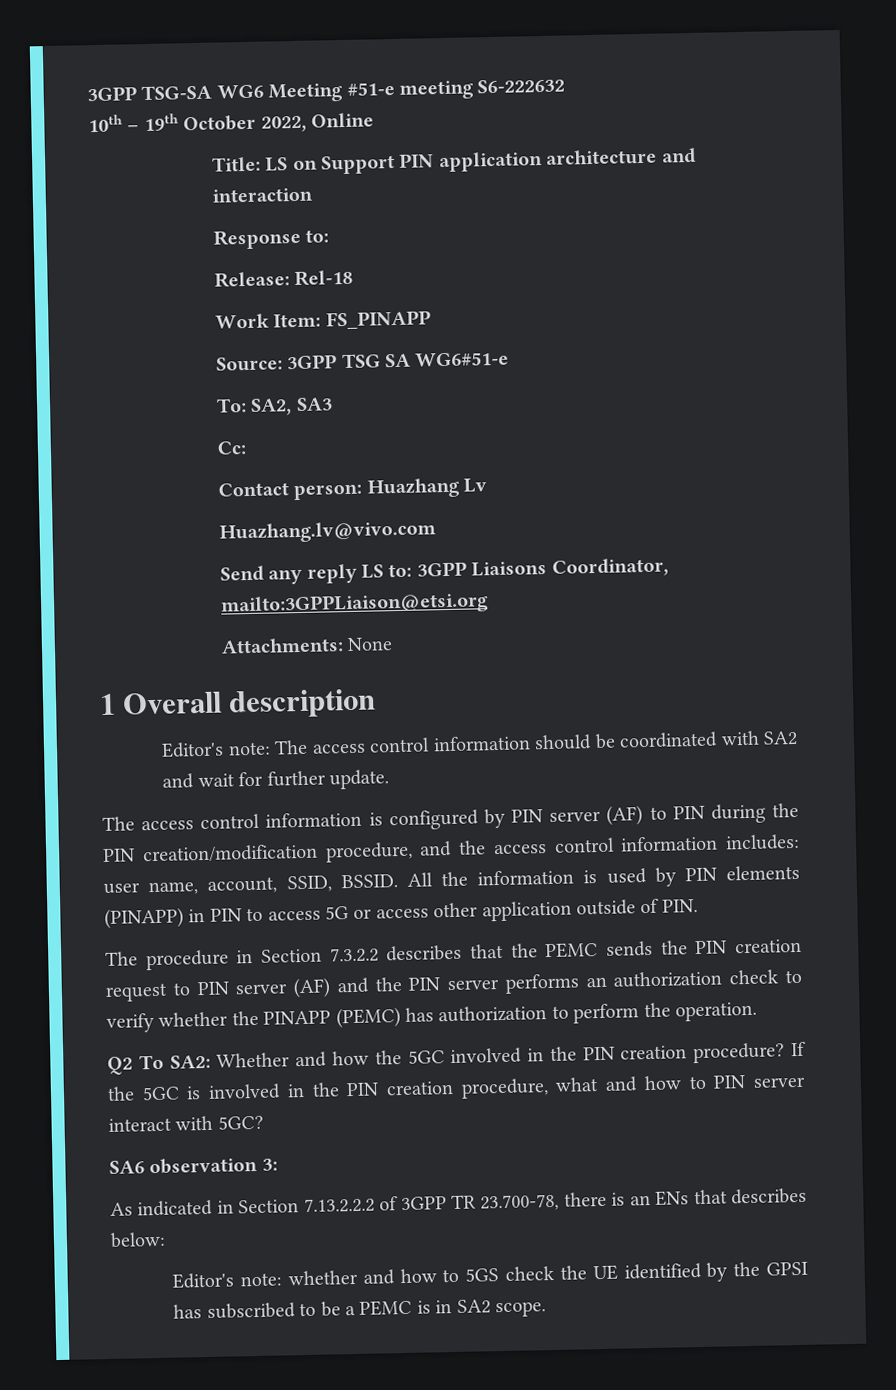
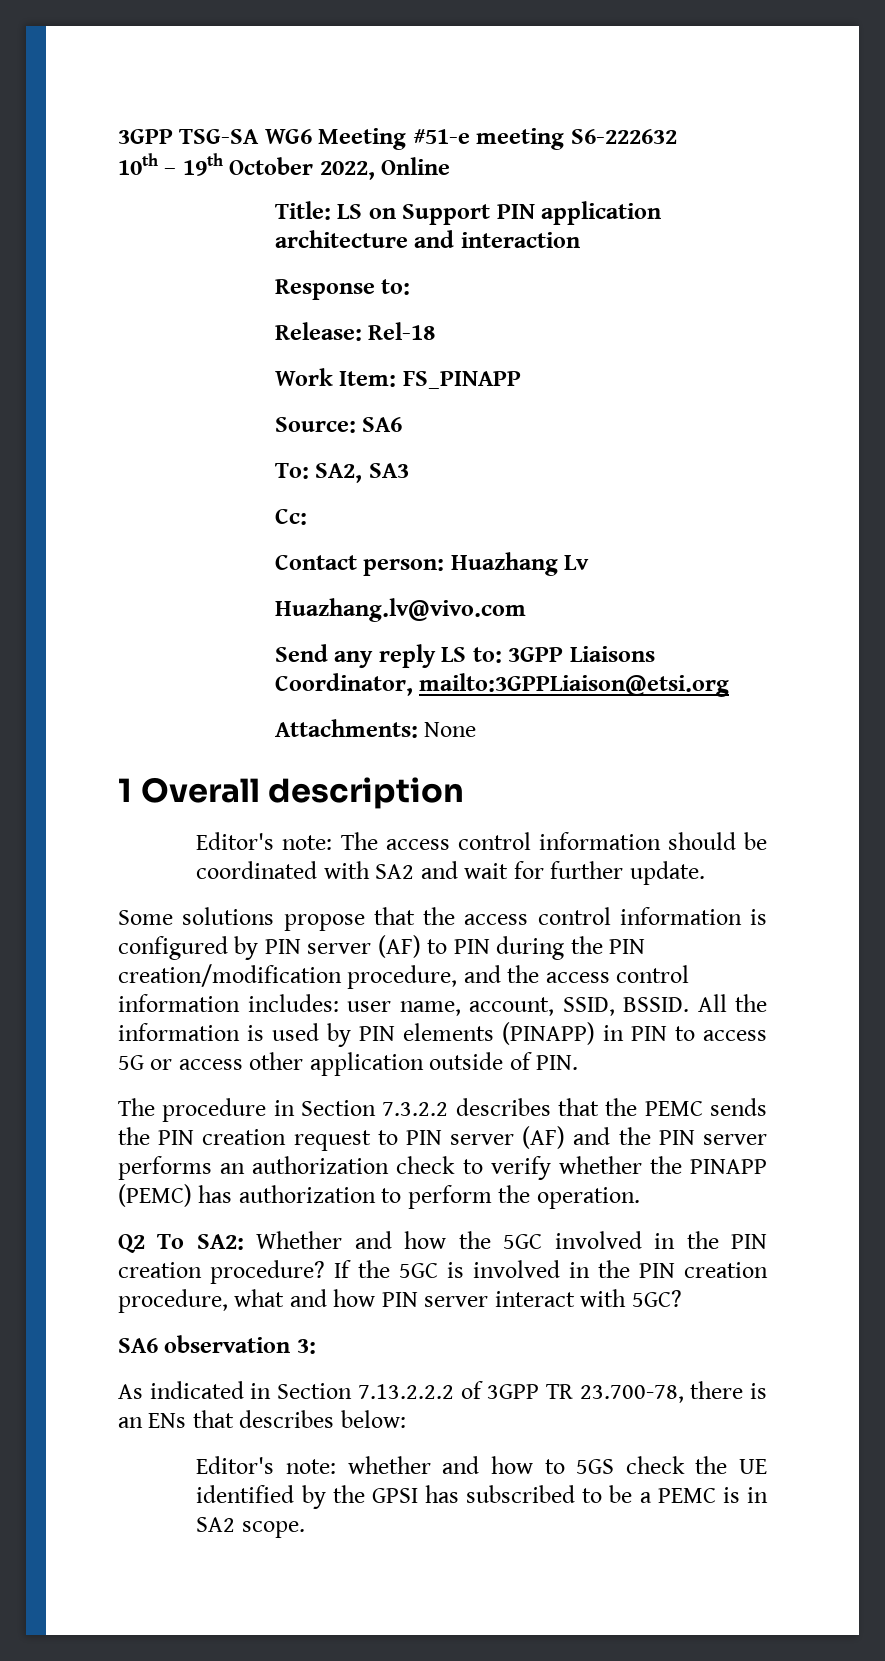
[287,351,510,370] 3GPP TSG SA WG6#51-e -> [362,417,403,432] SA6
[102,816,135,832] The -> [118,907,455,931] Some solutions propose that the
[688,1075,707,1090] to -> (376, 1298) none

